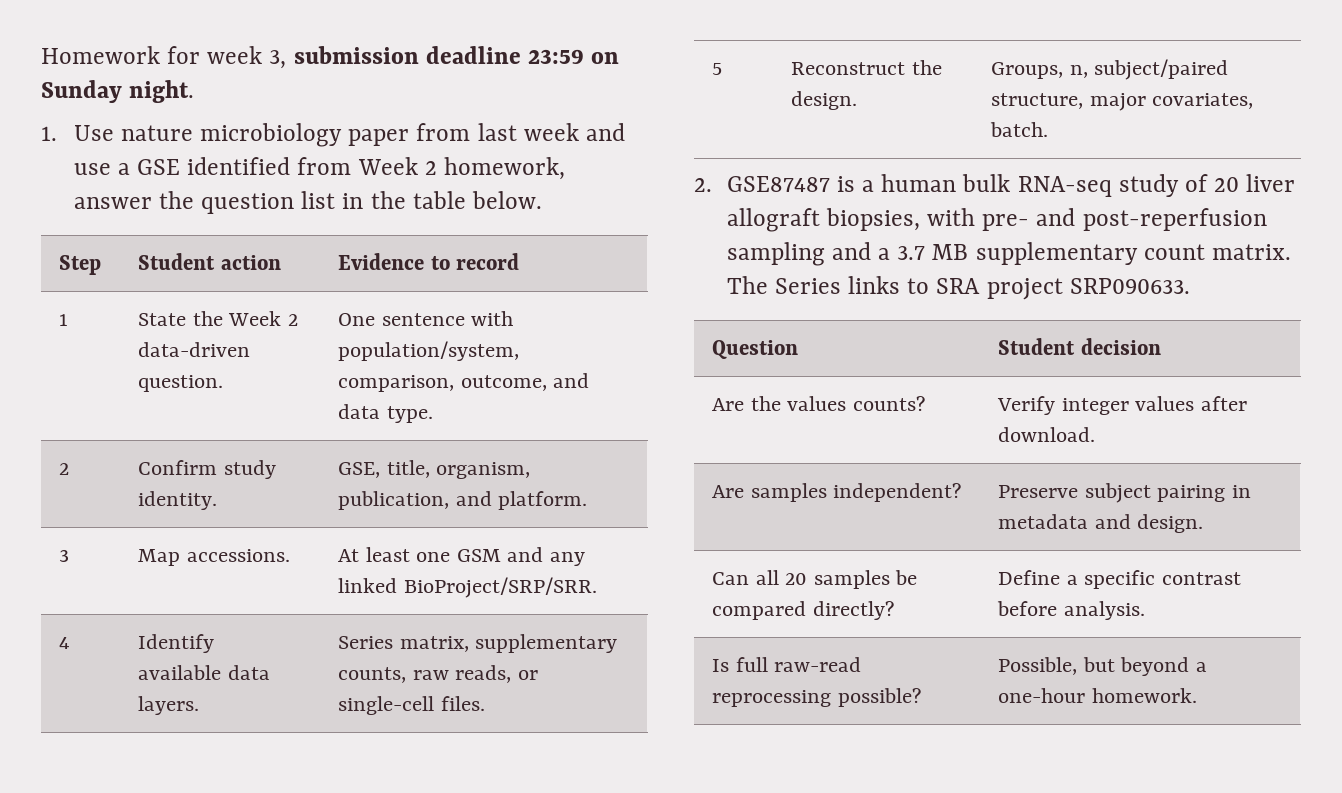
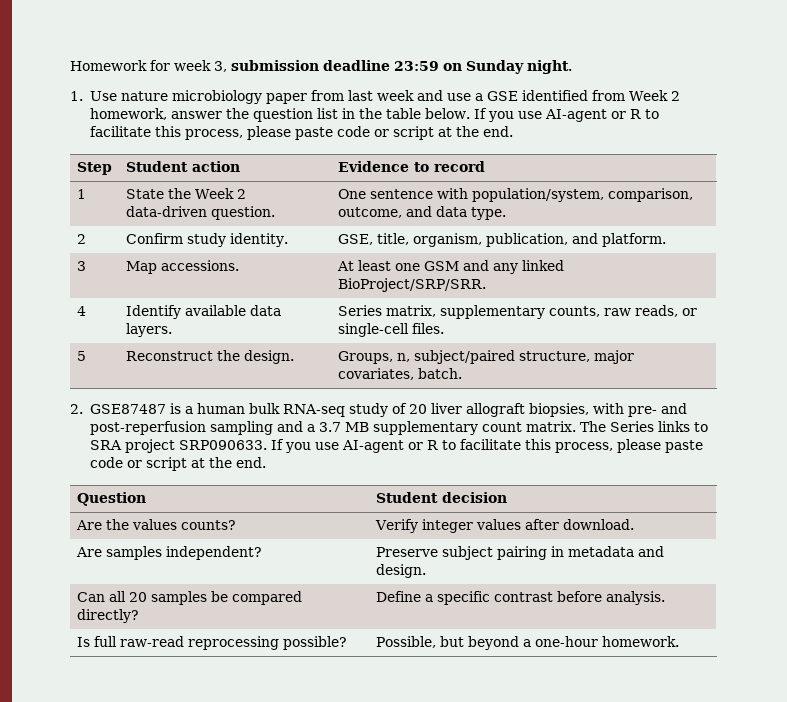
(542, 200) none -> [473,108,659,122] [89,126,513,140] If you use AI-agent or R to facilitate this process, please paste code or script at the end.
(1190, 286) none -> [270,439,703,453] [89,457,266,471] If you use AI-agent or R to facilitate this process, please paste code or script at the end.

